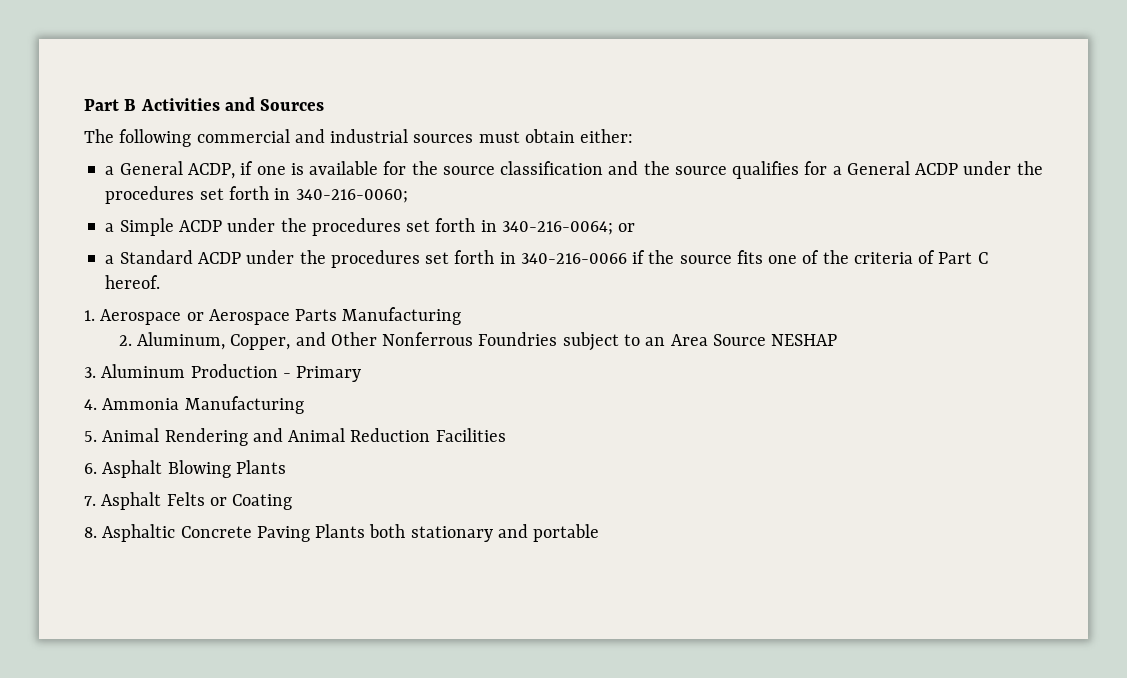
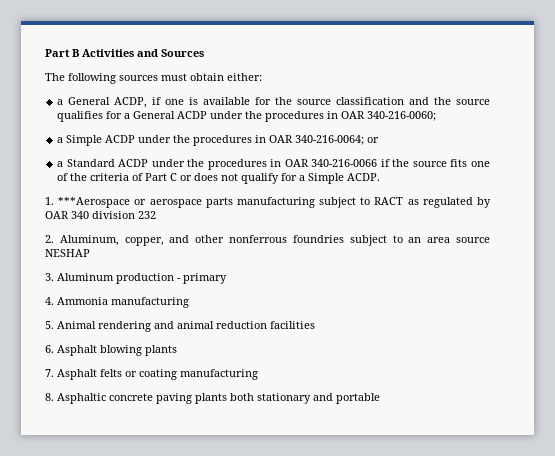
[196,129,409,143] commercial and industrial -> (116, 78) none
[199,186,291,200] set forth in -> [327,111,366,119] in OAR
[406,218,497,232] set forth in -> [255,135,294,143] in OAR
[425,250,516,264] set forth in -> [270,159,309,167] in OAR
[105,275,161,289] [84,307,462,325] [118,332,558,350] hereof. // 1. Aerospace or Aerospace Parts Manufacturing // 2. Aluminum, Copper, and Other Nonferrous Foundries -> [180,173,381,184] [45,197,492,208] [45,211,156,219] [45,235,344,246] or does not qualify for a Simple ACDP. // 1. ***Aerospace or aerospace parts manufacturing subject to RACT as regulated by OAR 340 division 232 // 2. Aluminum, copper, and other nonferrous foundries
[670,334,766,346] Area Source -> [427,237,490,243] area source
[190,364,362,382] Production - Primary -> [116,273,227,284] production - primary
[184,396,304,414] Manufacturing -> [111,297,189,308] manufacturing
[164,428,506,446] Rendering and Animal Reduction Facilities -> [98,321,315,332] rendering and animal reduction facilities
[167,460,286,478] Blowing Plants -> [100,345,177,356] blowing plants
[166,492,293,510] Felts or Coating -> [100,369,258,380] felts or coating manufacturing
[180,524,366,542] Concrete Paving Plants -> [109,393,227,404] concrete paving plants

